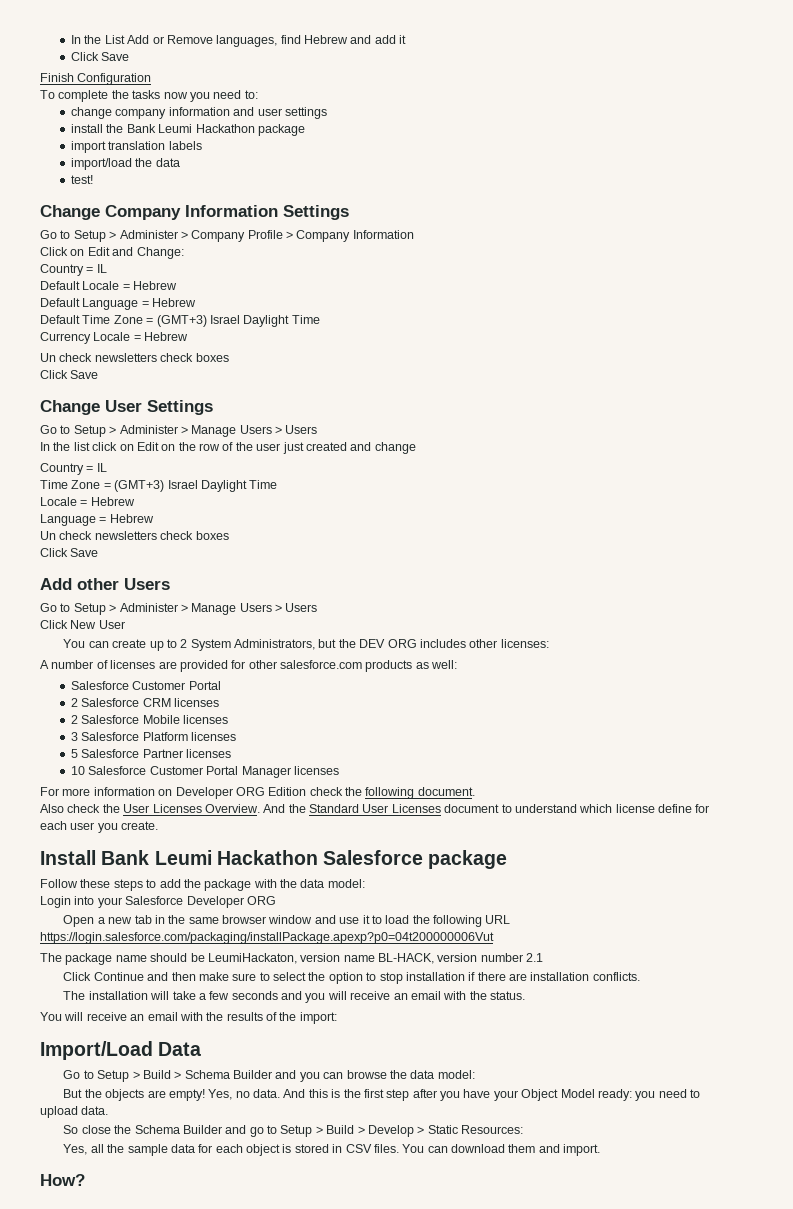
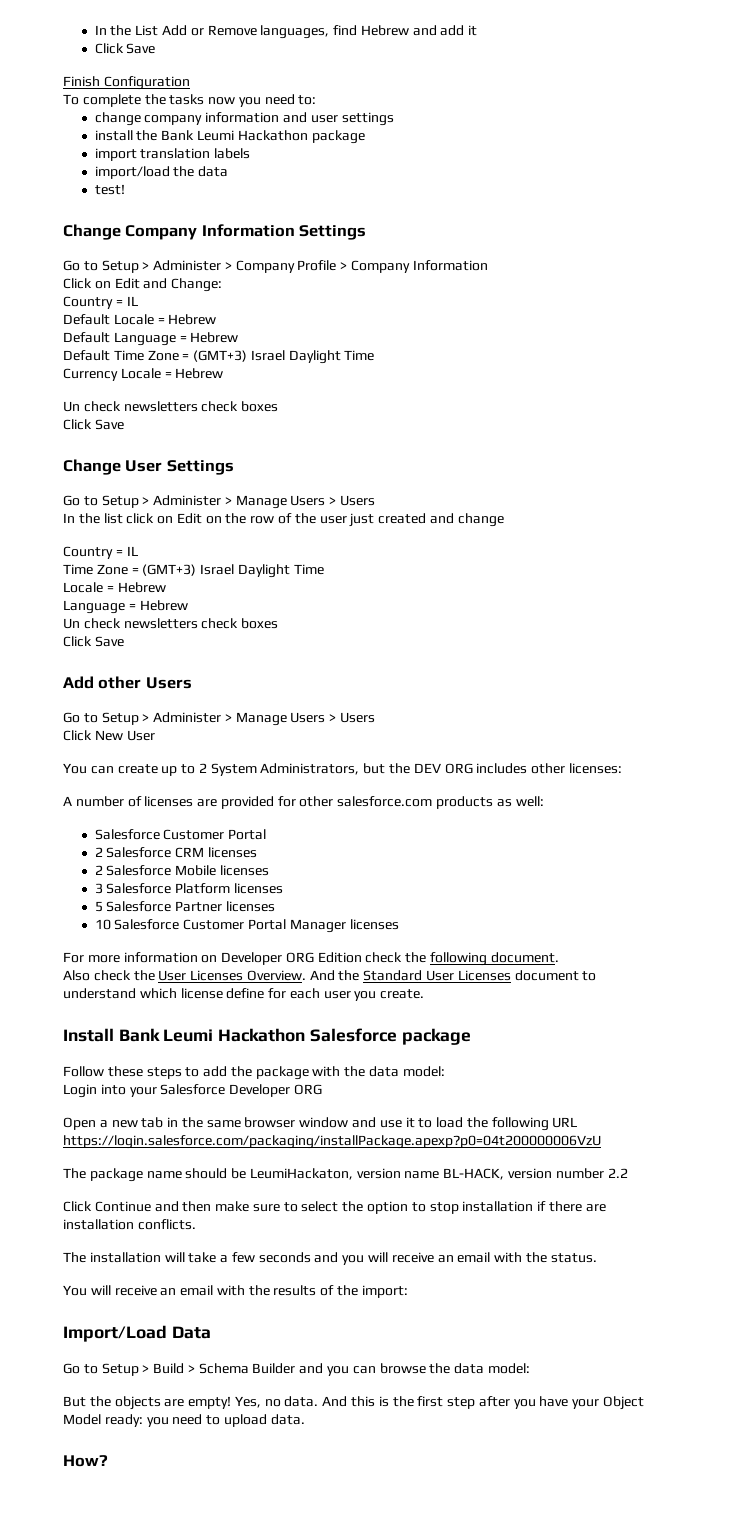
[40,932,494,944] https://login.salesforce.com/packaging/installPackage.apexp?p0=04t200000006Vut -> [63,1135,601,1149] https://login.salesforce.com/packaging/installPackage.apexp?p0=04t200000006VzU
[526,953,544,962] 2.1 -> [607,1168,628,1178] 2.2
[63,1125,524,1137] [63,1144,601,1156] // So close the Schema Builder and go to Setup > Build > Develop > Static Resources: // Yes, all the sample data for each object is stored in CSV files. You can download them and import. -> (305, 1419) none

